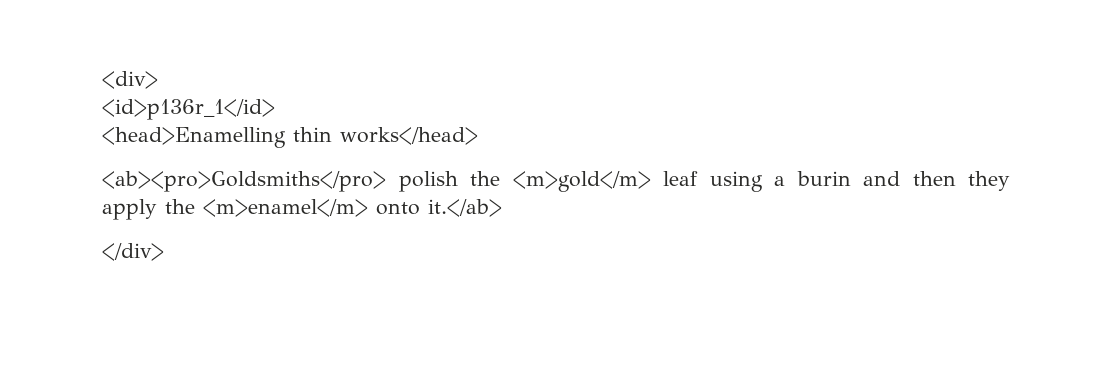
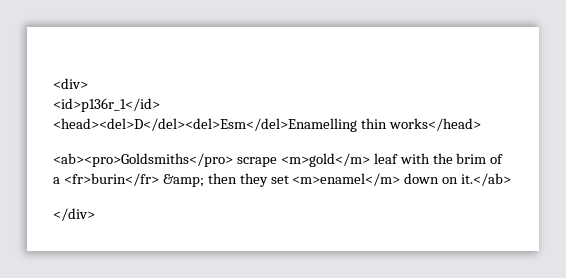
[102,127,286,148] <head>Enamelling -> [53,118,357,132] <head><del>D</del><del>Esm</del>Enamelling
[398,171,1010,192] [102,199,420,220] polish the <m>gold</m> leaf using a burin and then they apply the <m>enamel</m> onto -> [236,153,504,167] [53,173,459,187] scrape <m>gold</m> leaf with the brim of a <fr>burin</fr> &amp; then they set <m>enamel</m> down on

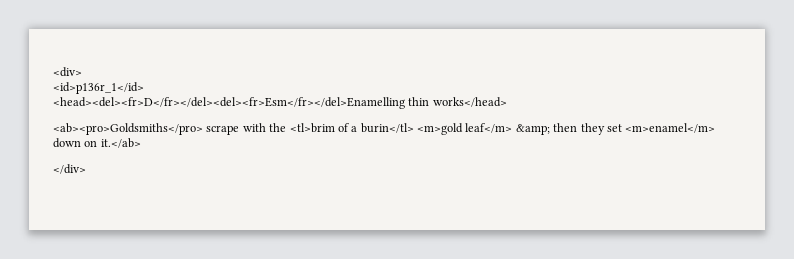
[53,118,357,132] <head><del>D</del><del>Esm</del>Enamelling -> [53,97,405,109] <head><del><fr>D</fr></del><del><fr>Esm</fr></del>Enamelling
[280,153,398,167] <m>gold</m> leaf -> (240, 130) none
[456,153,487,164] brim -> [289,123,335,133] <tl>brim
[63,173,159,186] <fr>burin</fr> -> [360,123,513,135] burin</tl> <m>gold leaf</m>

